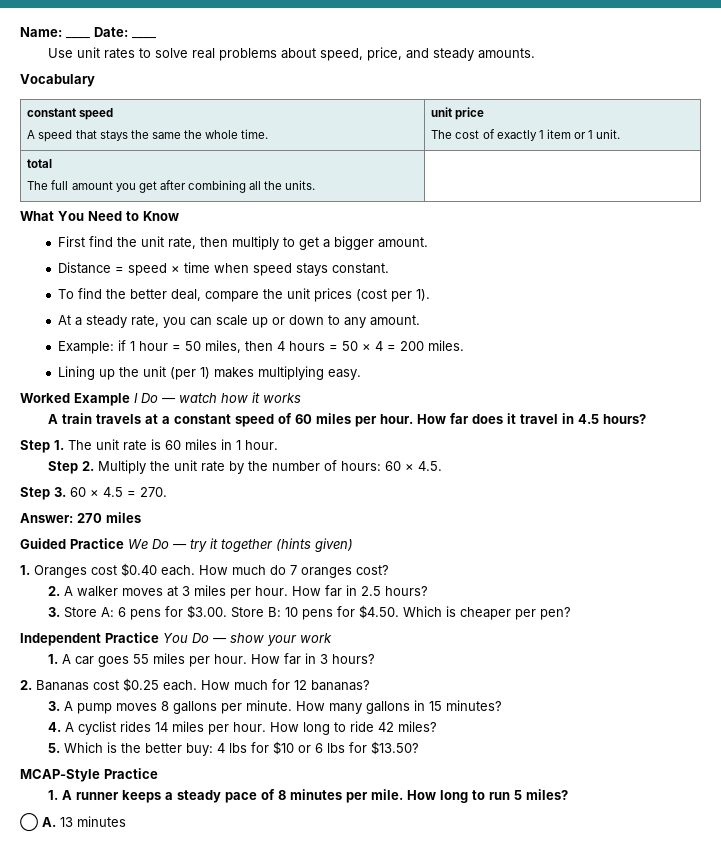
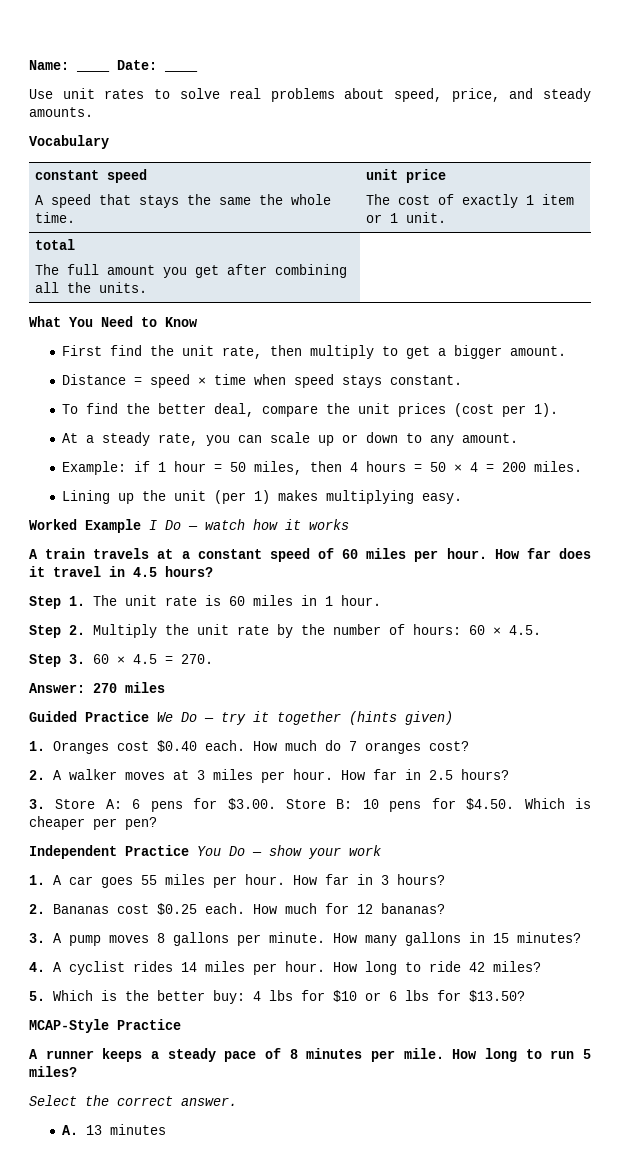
[47,790,58,800] 1. -> (181, 1024) none
[20,813,38,832] ◯ -> [29,1095,237,1106] Select the correct answer. //

